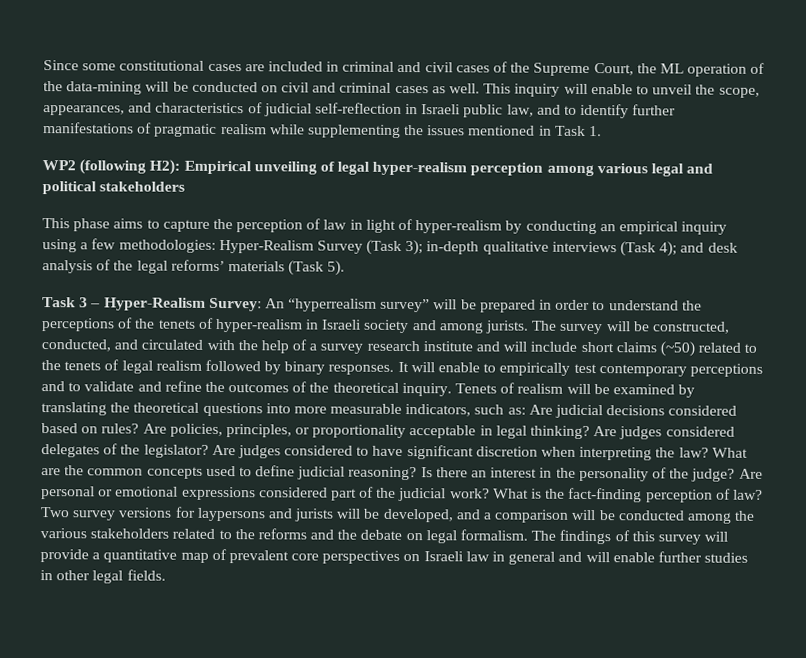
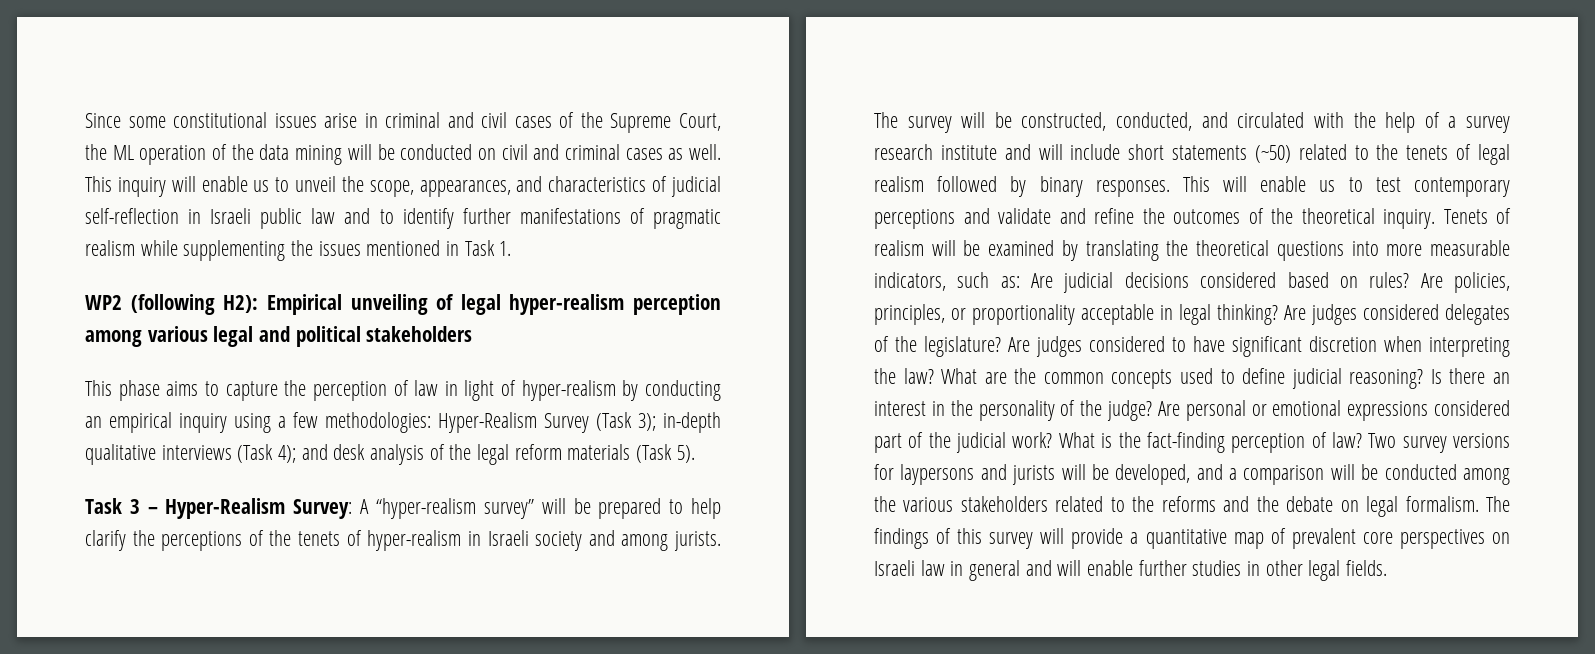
[207,61,323,72] cases are included -> [274,113,358,128] issues arise
[66,81,143,95] data-mining -> [259,144,343,165] data mining
(633, 89) none -> [253,180,270,192] us
[506,104,534,117] law, -> [311,208,336,224] law
[170,259,225,272] reforms’ -> [514,444,562,460] reform
[264,298,378,312] An “hyperrealism -> [360,498,476,519] A “hyper-realism
[539,299,679,311] in order to understand -> [669,498,721,519] [85,530,126,551] to help clarify
[615,342,657,353] claims -> [1172,145,1248,160] statements
[397,361,571,376] It will enable to empirically -> [1182,176,1363,192] This will enable us to
[68,382,82,392] to -> (990, 216) none
[143,444,209,458] legislator? -> [924,336,1001,357] legislature?

